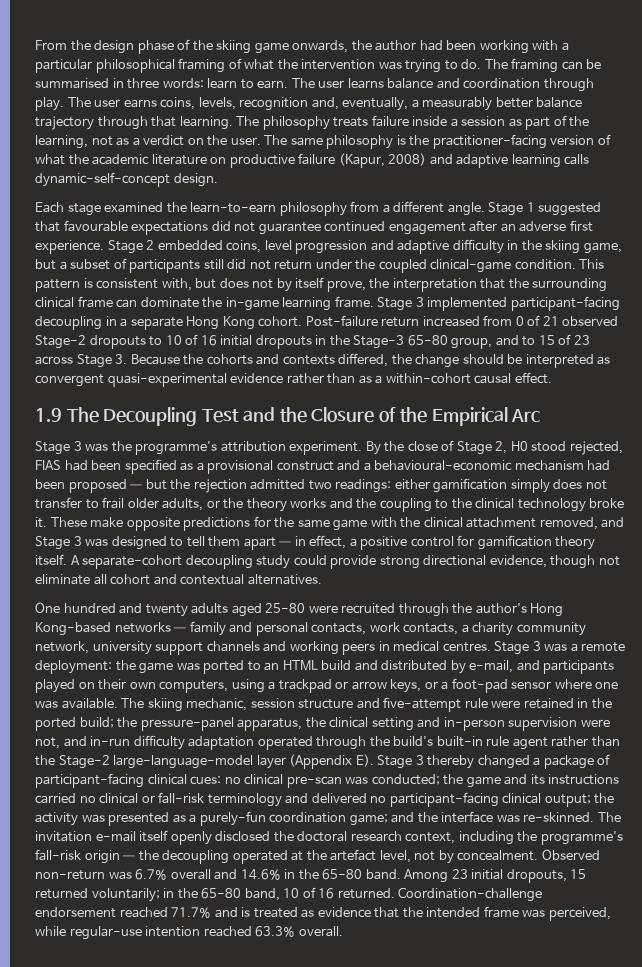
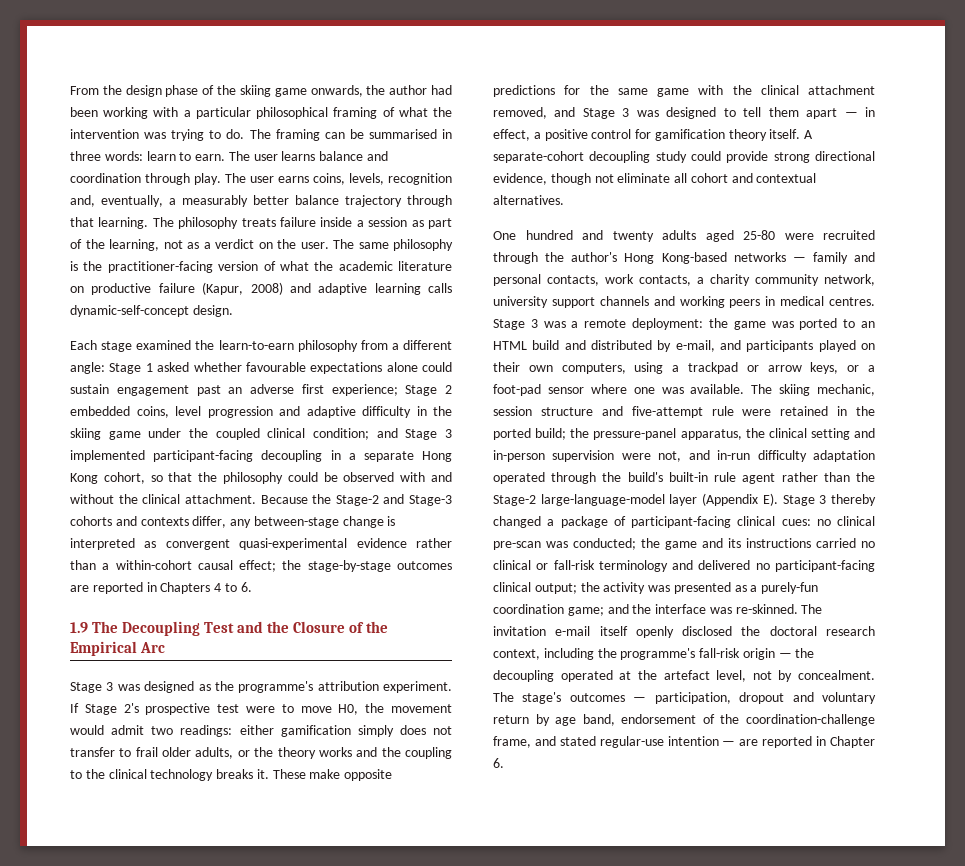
[447,202,485,216] angle. -> [70,362,105,374] angle:
[538,202,602,216] [35,220,498,235] suggested that favourable expectations did not guarantee continued engagement after -> [157,362,452,374] [70,384,221,396] asked whether favourable expectations alone could sustain engagement past
[35,240,104,254] experience. -> [331,384,398,396] experience;
[583,242,622,254] [35,258,605,273] [35,277,608,292] [35,296,374,311] game, but a subset of participants still did not return under the coupled clinical-game condition. This pattern is consistent with, but does not by itself prove, the interpretation that the surrounding clinical frame can dominate the in-game learning frame. -> [108,428,398,440] game under the coupled clinical condition; and
[258,315,619,327] [35,334,590,349] [35,353,523,368] cohort. Post-failure return increased from 0 of 21 observed Stage-2 dropouts to 10 of 16 initial dropouts in the Stage-3 65-80 group, and to 15 of 23 across Stage 3. Because the cohorts and contexts differed, the change should be -> [103,472,453,484] [70,494,452,506] [70,516,396,528] cohort, so that the philosophy could be observed with and without the clinical attachment. Because the Stage-2 and Stage-3 cohorts and contexts differ, any between-stage change is
[358,375,372,384] as -> (96, 565) none
[514,372,552,384] effect. -> [239,560,452,572] [70,582,252,594] effect; the stage-by-stage outcomes are reported in Chapters 4 to 6.
(109, 447) none -> [144,681,211,693] designed as
[365,440,623,455] [35,459,611,474] [35,479,306,493] By the close of Stage 2, H0 stood rejected, FIAS had been specified as a provisional construct and a behavioural-economic mechanism had been proposed — but the rejection admitted -> [70,703,453,715] [70,725,145,735] If Stage 2's prospective test were to move H0, the movement would admit
[589,498,625,508] broke -> [216,769,254,779] breaks
[541,849,600,860] [35,869,587,883] [35,887,543,902] [35,906,611,921] [35,926,343,940] Observed non-return was 6.7% overall and 14.6% in the 65-80 band. Among 23 initial dropouts, 15 returned voluntarily; in the 65-80 band, 10 of 16 returned. Coordination-challenge endorsement reached 71.7% and is treated as evidence that the intended frame was perceived, while regular-use intention reached 63.3% overall. -> [493,692,876,704] [493,714,875,726] [493,736,876,748] [493,758,504,768] The stage's outcomes — participation, dropout and voluntary return by age band, endorsement of the coordination-challenge frame, and stated regular-use intention — are reported in Chapter 6.

